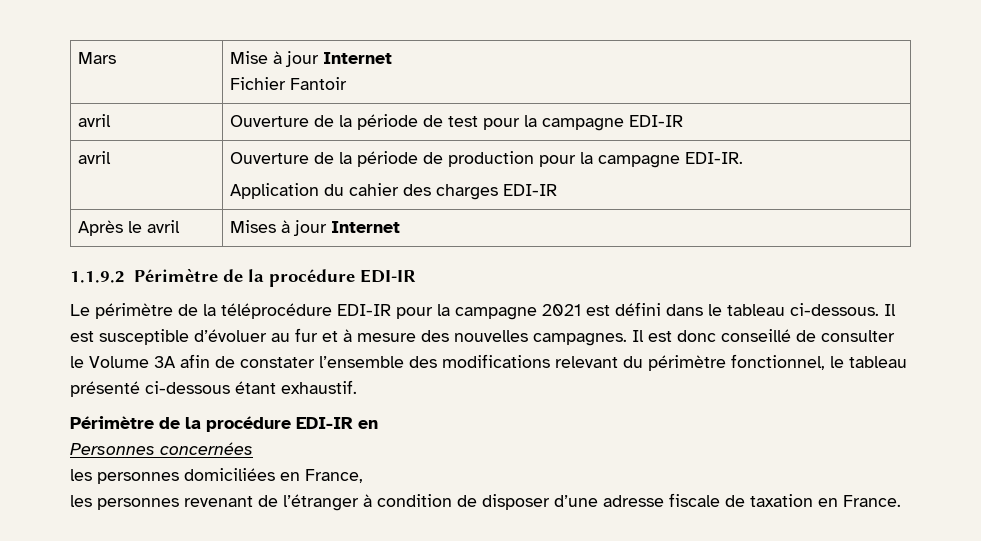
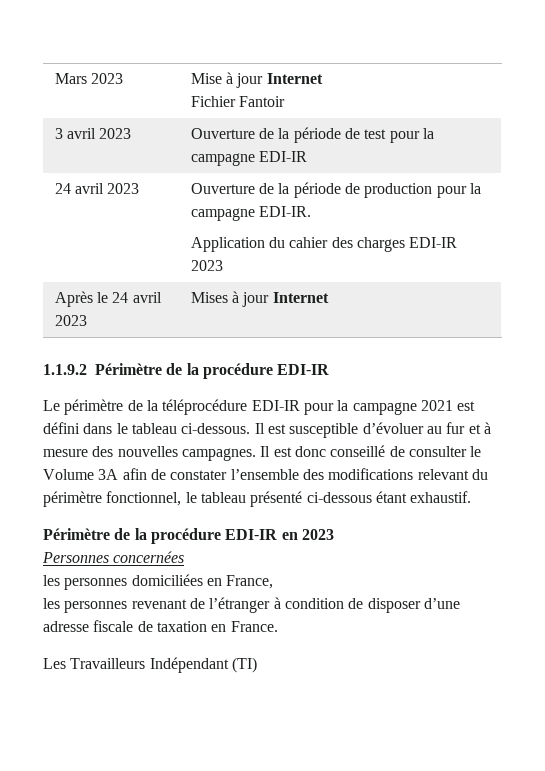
(116, 58) none -> [91,73,124,84] 2023
[77,114,111,127] avril -> [54,128,132,139] 3 avril 2023
[77,151,111,164] avril -> [54,183,140,194] 24 avril 2023
(557, 190) none -> [190,260,223,271] 2023
[146,220,180,233] avril -> [112,292,162,303] [54,315,87,326] 24 avril 2023
(378, 424) none -> [301,529,334,540] 2023
(901, 501) none -> [43,657,257,673] // Les Travailleurs Indépendant (TI)

